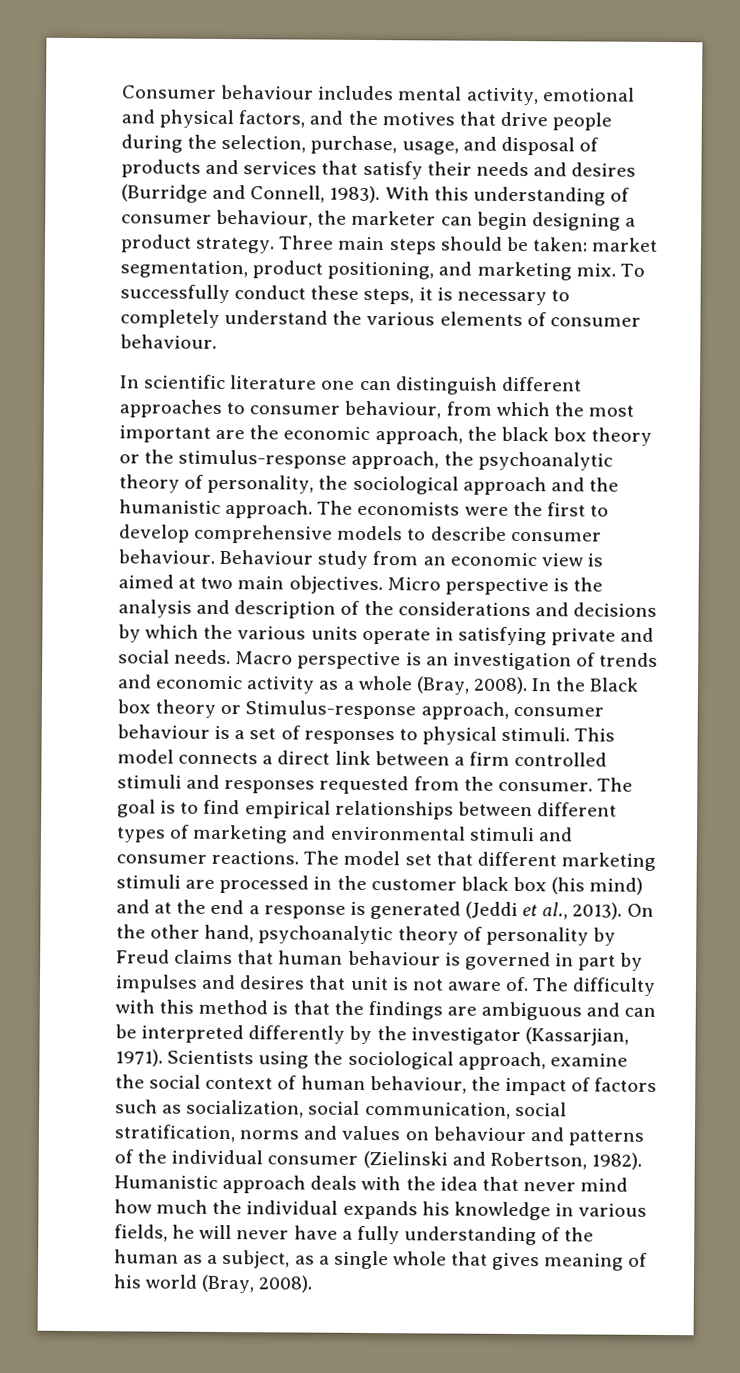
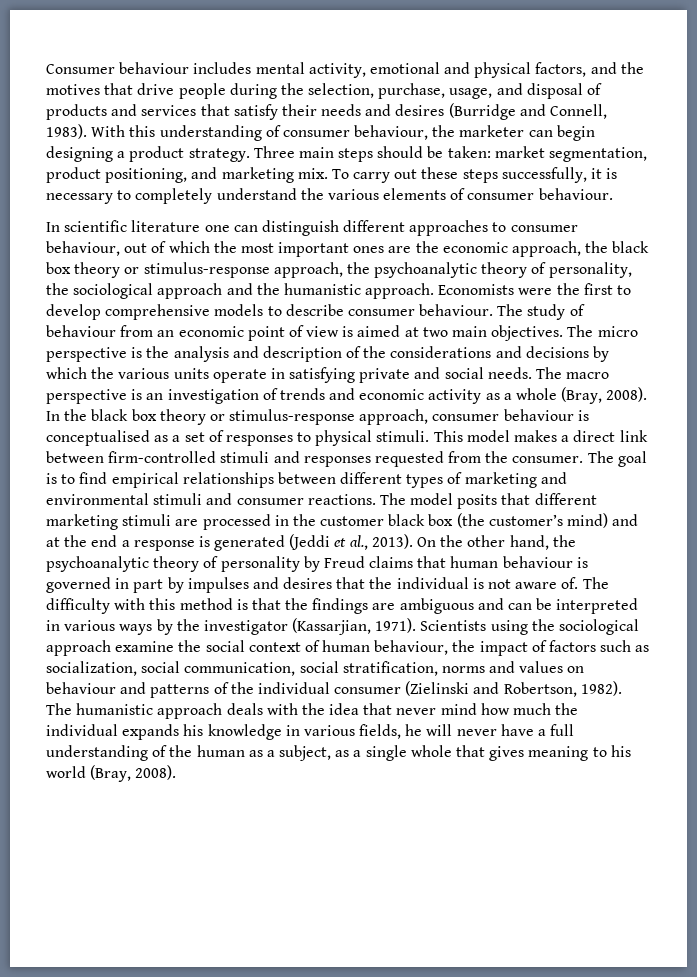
[120,284,415,305] successfully conduct these steps, -> [353,167,587,183] carry out these steps successfully,
[445,401,492,416] from -> [124,241,167,253] out of
(211, 434) none -> [353,246,385,253] ones
[144,449,175,464] the -> (140, 270) none
[317,500,461,516] The economists -> [438,284,515,295] Economists
[219,549,369,569] Behaviour study -> [497,304,585,320] [46,325,116,337] The study of behaviour
(537, 559) none -> [247,325,304,341] point of
[386,577,441,591] Micro -> [567,325,638,337] The micro
[235,651,294,665] Macro -> [536,367,610,379] The macro
[589,677,640,692] [117,699,417,720] Black box theory or Stimulus-response -> [91,409,356,425] black box theory or stimulus-response
(231, 732) none -> [46,430,169,446] conceptualised as
[178,751,259,765] connects -> [514,430,558,442] makes
[453,751,608,767] a firm controlled -> [108,451,217,463] firm-controlled
[404,853,432,866] set -> [457,494,498,509] posits
[551,877,586,895] (his -> [456,513,563,528] (the customer’s
(255, 933) none -> [552,535,576,547] the
[349,976,389,991] unit -> [369,577,469,589] the individual
[248,1025,346,1044] differently -> [46,620,153,635] in various ways
[457,1051,546,1071] approach, -> [46,640,111,656] approach
[114,1175,218,1189] Humanistic -> [46,703,154,715] The humanistic
[356,1225,400,1245] fully -> [550,724,575,736] full
[628,1252,649,1267] of -> [592,747,607,757] to

